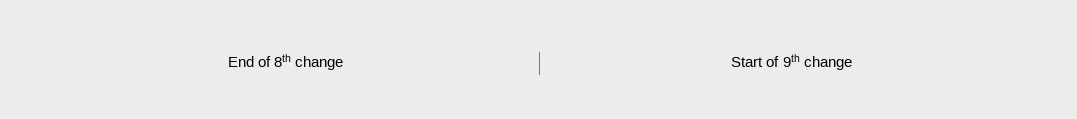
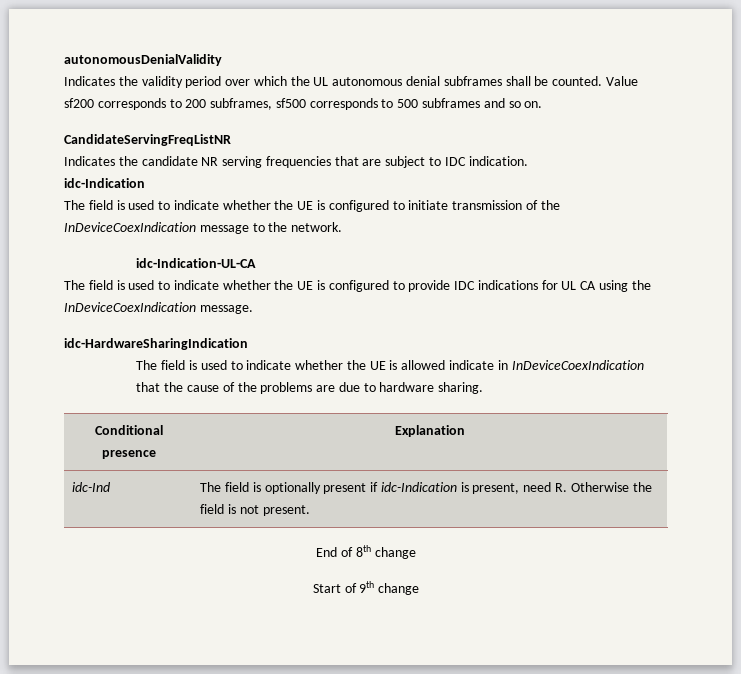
(227, 61) none -> [64,54,222,66] [64,76,638,88] [64,98,543,110] [64,134,231,146] [64,156,528,168] [64,178,145,188] [64,200,560,212] [64,222,343,234] [136,258,257,268] [64,280,651,292] [64,302,253,314] [64,338,248,350] [136,360,644,370] [136,382,484,394] [94,425,163,435] [101,450,156,459] [395,425,465,437] [72,482,111,492] [200,482,652,494] [200,504,310,516] autonomousDenialValidity // Indicates the validity period over which the UL autonomous denial subframes shall be counted. Value sf200 corresponds to 200 subframes, sf500 corresponds to 500 subframes and so on. // CandidateServingFreqListNR // Indicates the candidate NR serving frequencies that are subject to IDC indication. // idc-Indication // The field is used to indicate whether the UE is configured to initiate transmission of the InDeviceCoexIndication message to the network. // idc-Indication-UL-CA // The field is used to indicate whether the UE is configured to provide IDC indications for UL CA using the InDeviceCoexIndication message. // idc-HardwareSharingIndication // The field is used to indicate whether the UE is allowed indicate in InDeviceCoexIndication that the cause of the problems are due to hardware sharing. // Conditional presence | Explanation // idc-Ind | The field is optionally present if idc-Indication is present, need R. Otherwise the field is not present. //

